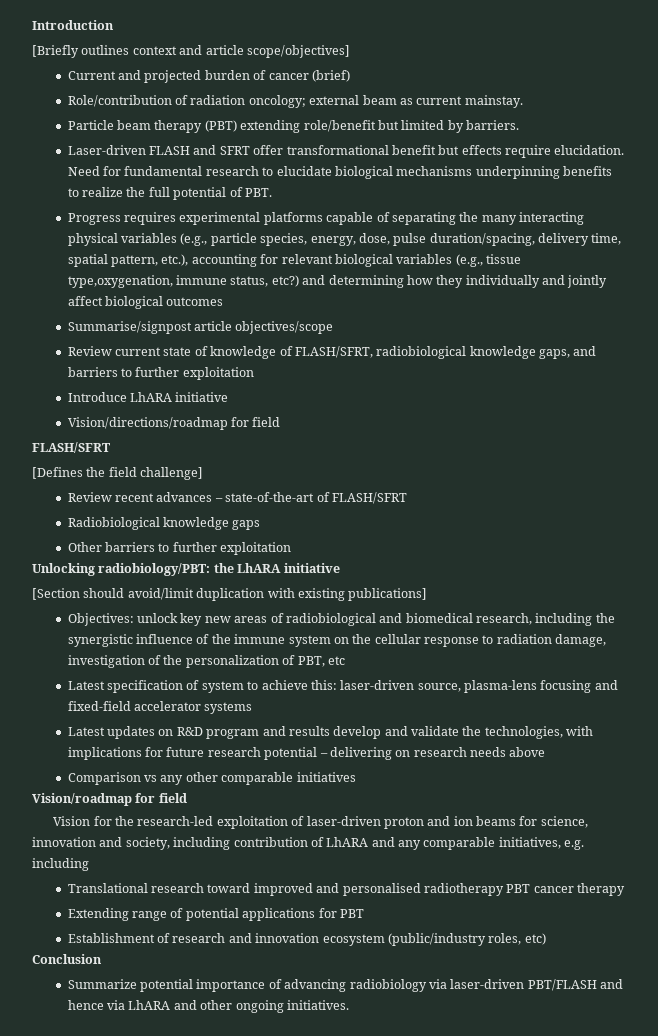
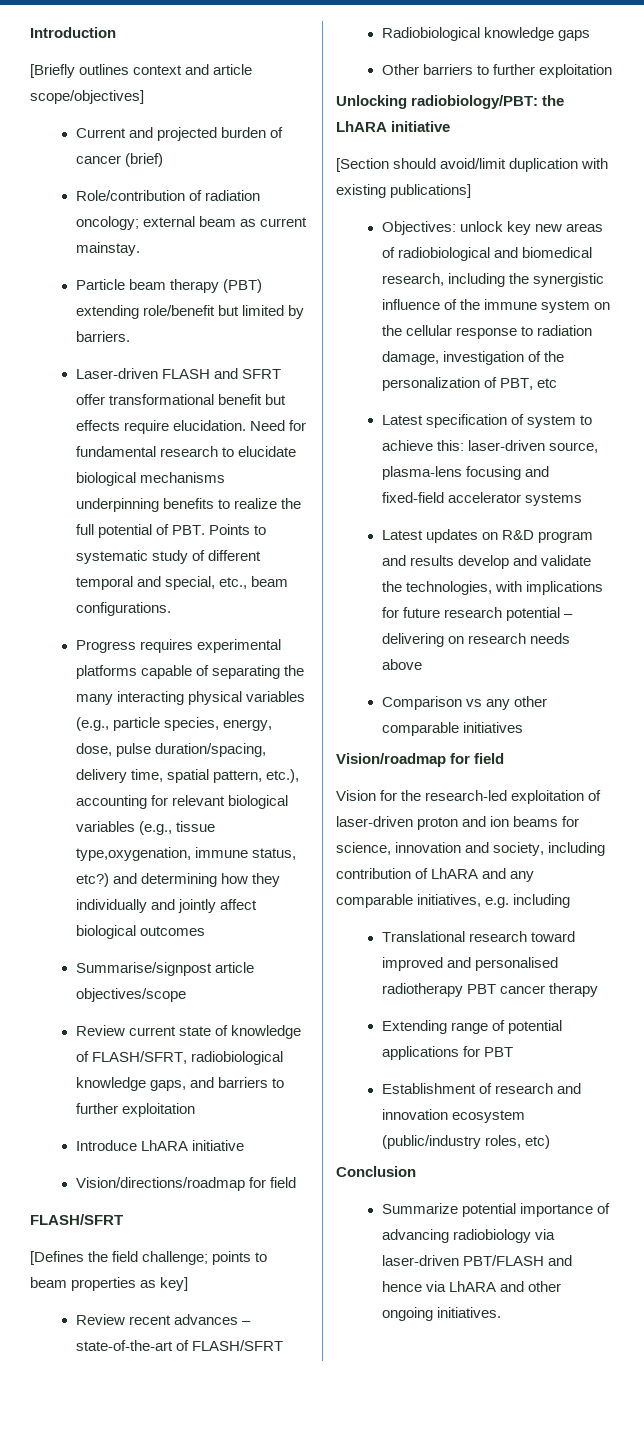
(272, 192) none -> [209,524,267,535] [75,550,262,564] [75,576,289,590] [75,602,171,616] Points to systematic study of different temporal and special, etc., beam configurations.
[140,467,204,480] challenge] -> [142,1251,268,1265] [30,1277,189,1291] challenge; points to beam properties as key]

